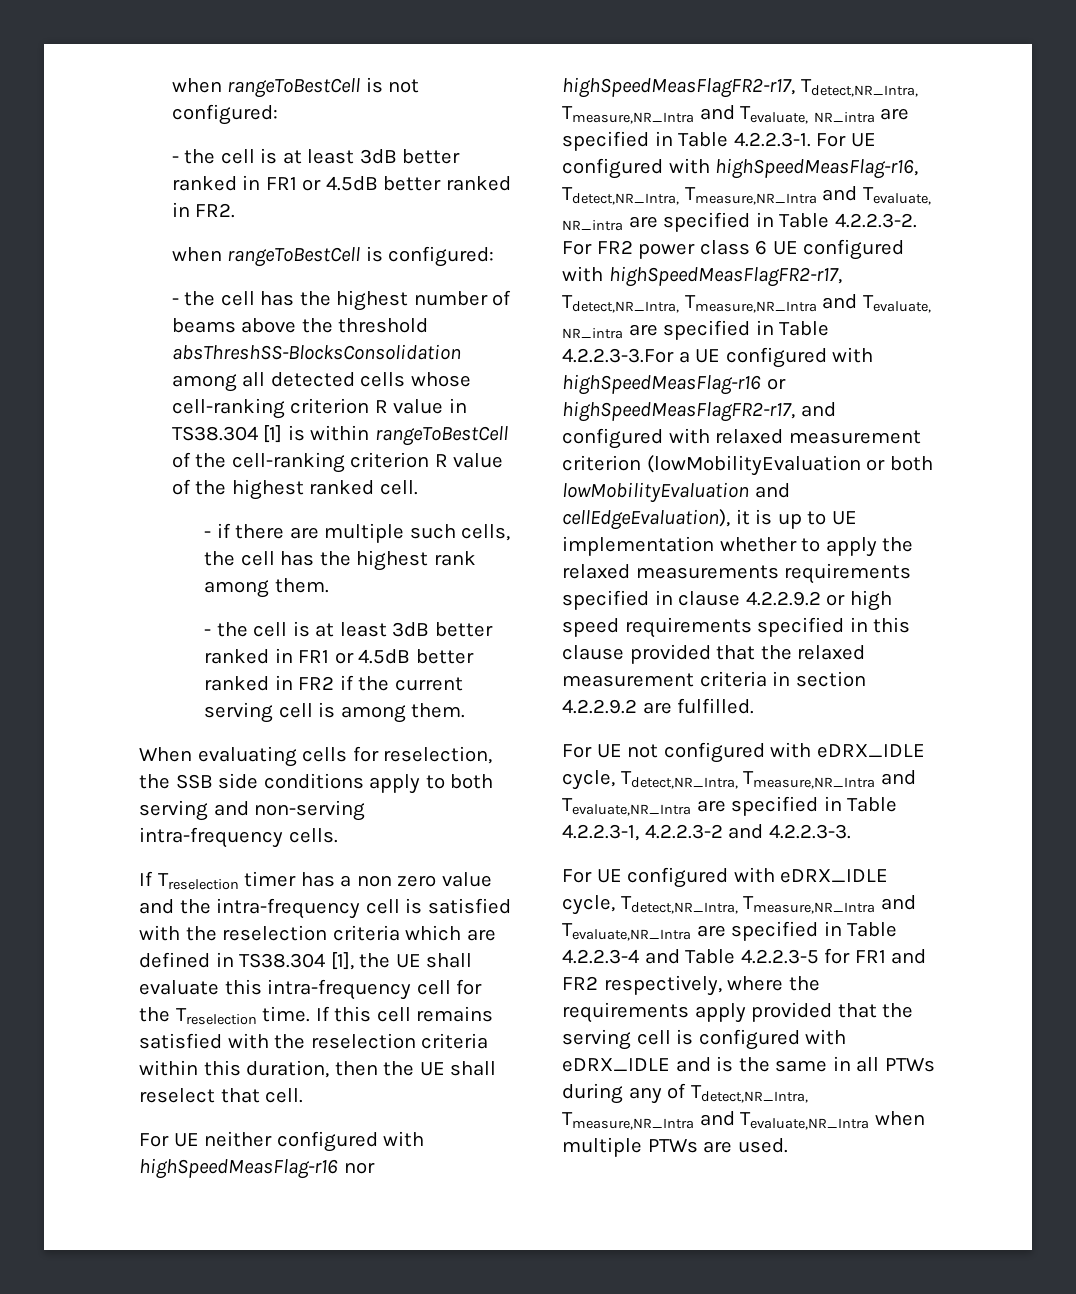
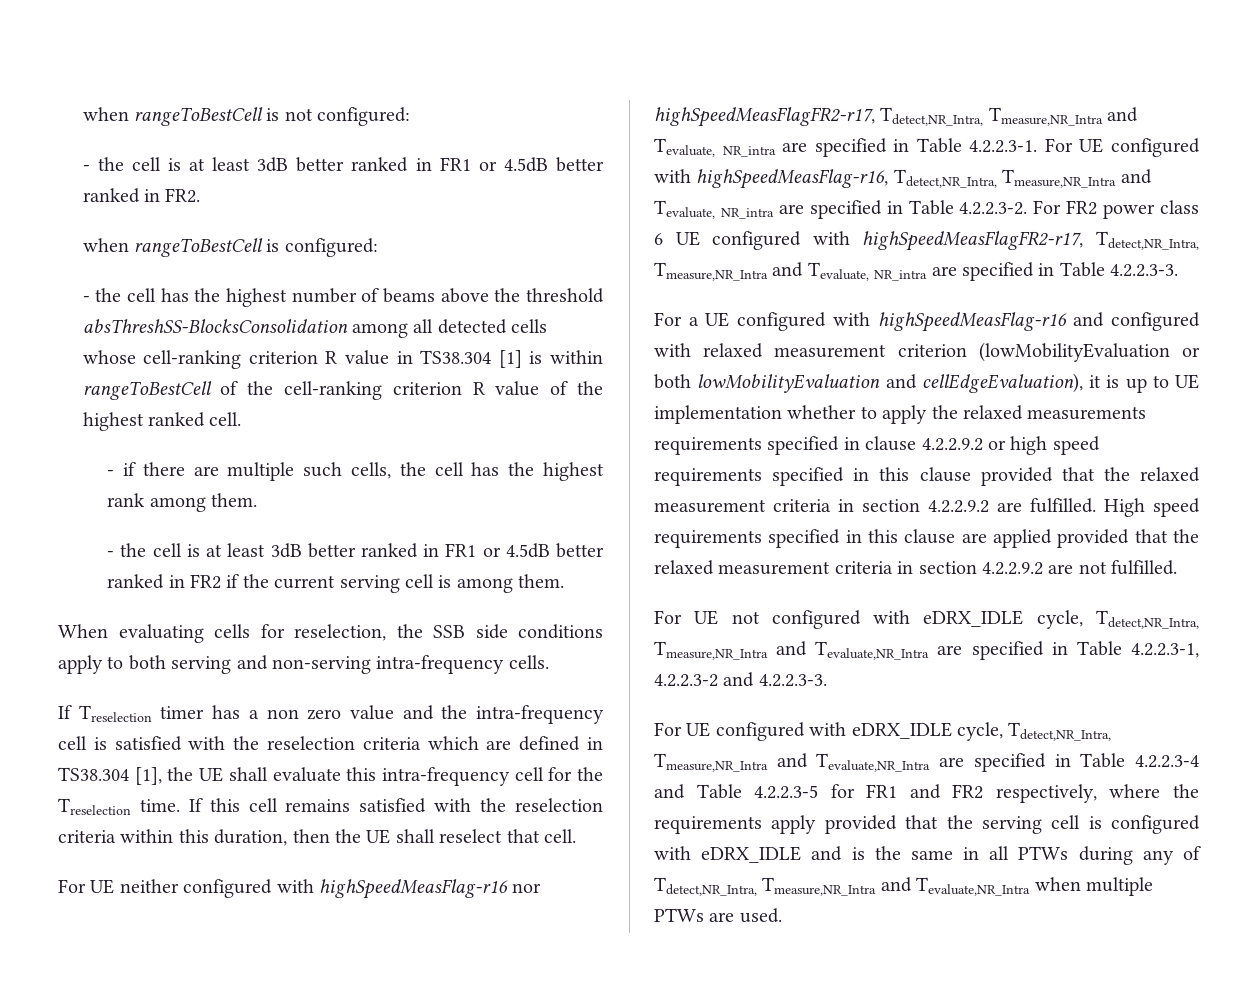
[562,348,674,363] 4.2.2.3-3.For -> [1110,264,1179,277] [654,312,682,326] 4.2.2.3-3. // For
[766,378,786,390] [562,401,795,422] or highSpeedMeasFlagFR2-r17, -> (1067, 322) none
(755, 706) none -> [1104,498,1200,517] [654,529,1199,548] [654,560,1178,575] High speed requirements specified in this clause are applied provided that the relaxed measurement criteria in section 4.2.2.9.2 are not fulfilled.

